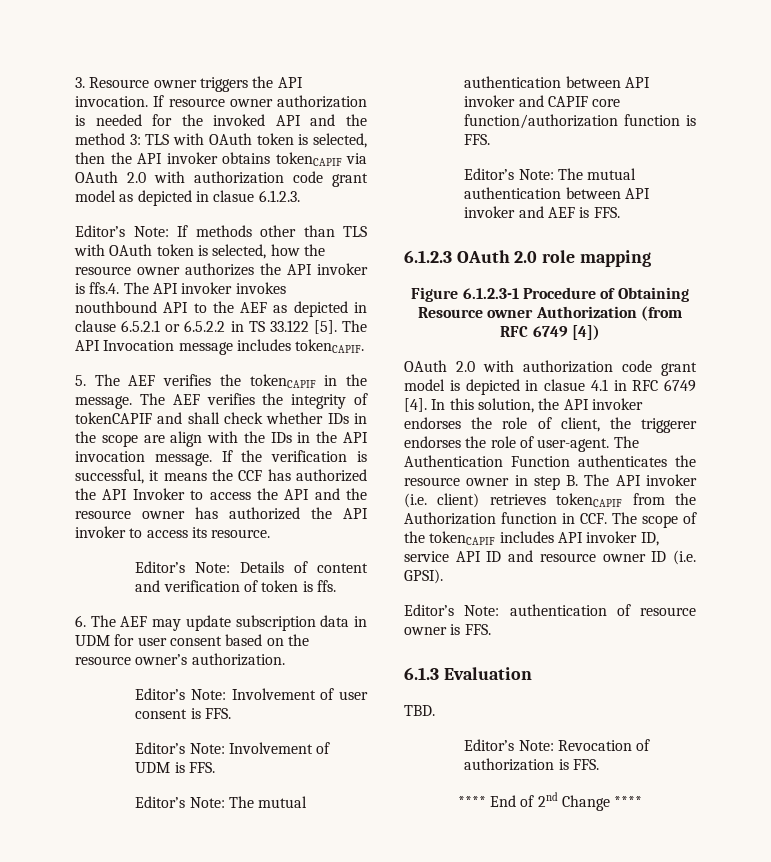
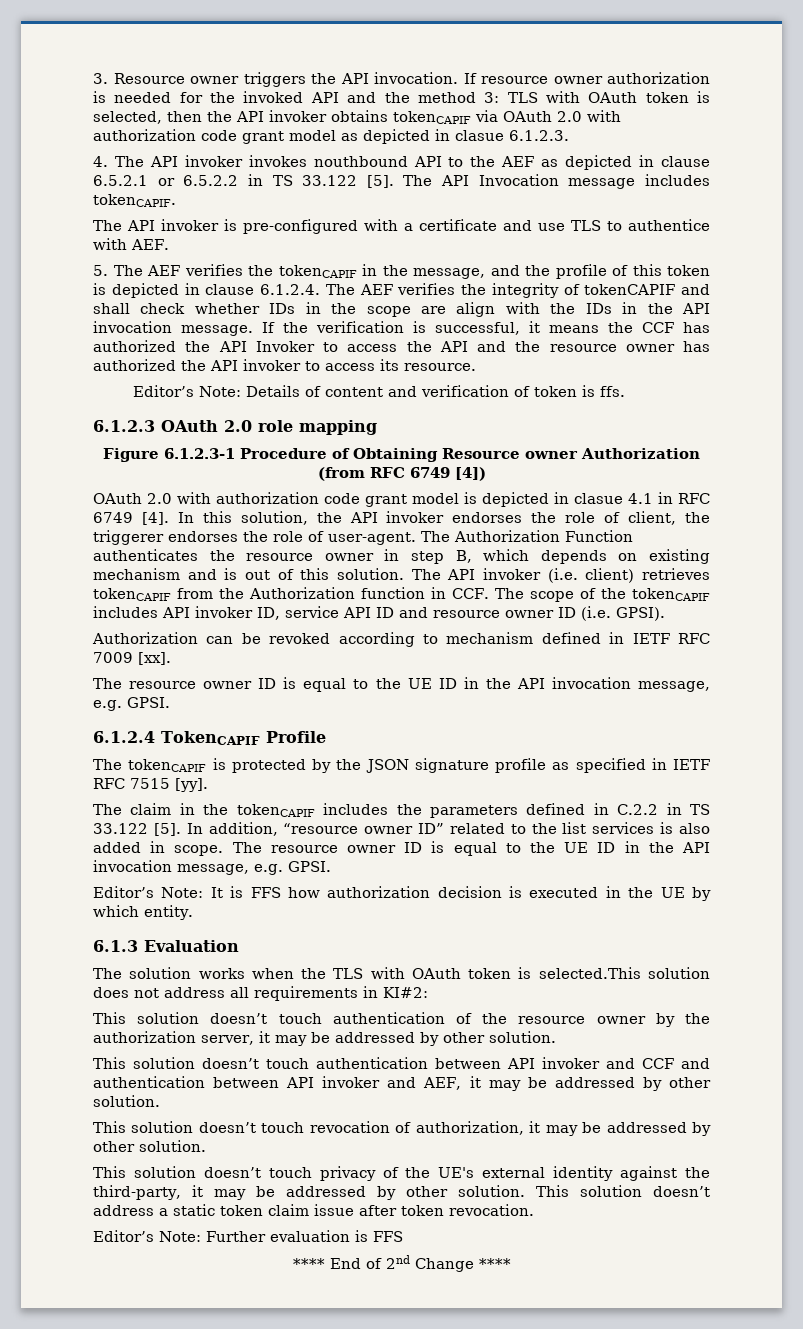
[75,225,367,237] [74,244,325,259] [75,263,368,276] [75,282,120,294] Editor’s Note: If methods other than TLS with OAuth token is selected, how the resource owner authorizes the API invoker is ffs.4. -> [93,156,108,167] 4.
(365, 346) none -> [93,219,710,234] [93,238,169,250] // The API invoker is pre-configured with a certificate and use TLS to authentice with AEF.
[75,396,132,409] message. -> [413,264,710,279] [93,283,320,298] message, and the profile of this token is depicted in clause 6.1.2.4.
[75,615,367,631] [75,634,309,646] [75,653,285,666] [135,688,368,700] [135,708,232,719] [135,742,331,754] [135,762,216,773] [135,796,308,808] [464,76,651,88] [464,95,621,107] [464,114,696,129] [464,134,491,145] [464,168,637,180] [464,187,651,199] [464,206,620,218] // 6. The AEF may update subscription data in UDM for user consent based on the resource owner’s authorization. // Editor’s Note: Involvement of user consent is FFS. // Editor’s Note: Involvement of UDM is FFS. // Editor’s Note: The mutual authentication between API invoker and CAPIF core function/authorization function is FFS. // Editor’s Note: The mutual authentication between API invoker and AEF is FFS. -> (625, 391) none
[404,455,503,467] Authentication -> [454,530,560,542] Authorization
[566,475,579,486] B. -> [455,549,711,564] [93,568,404,580] B, which depends on existing mechanism and is out of this solution.
[404,604,696,616] [404,624,491,635] [404,667,532,680] [404,705,435,716] [464,739,651,751] [464,758,600,771] Editor’s Note: authentication of resource owner is FFS. // 6.1.3 Evaluation // TBD. // Editor’s Note: Revocation of authorization is FFS. -> [92,632,710,647] [93,652,171,665] [93,677,710,692] [93,697,170,711] [93,731,326,745] [93,758,710,773] [93,778,208,792] [93,803,710,818] [93,822,710,836] [93,841,710,856] [93,860,331,875] [93,886,711,901] [93,905,193,920] [93,940,239,952] [93,967,710,979] [93,986,428,1001] [93,1012,710,1027] [93,1031,556,1046] [93,1057,710,1069] [93,1076,711,1091] [93,1095,160,1107] [93,1121,711,1136] [93,1140,206,1152] [93,1166,710,1181] [93,1185,710,1200] [93,1204,534,1216] [93,1230,403,1242] Authorization can be revoked according to mechanism defined in IETF RFC 7009 [xx]. // The resource owner ID is equal to the UE ID in the API invocation message, e.g. GPSI. // 6.1.2.4 TokenCAPIF Profile // The tokenCAPIF is protected by the JSON signature profile as specified in IETF RFC 7515 [yy]. // The claim in the tokenCAPIF includes the parameters defined in C.2.2 in TS 33.122 [5]. In addition, “resource owner ID” related to the list services is also added in scope. The resource owner ID is equal to the UE ID in the API invocation message, e.g. GPSI. // Editor’s Note: It is FFS how authorization decision is executed in the UE by which entity. // 6.1.3 Evaluation // The solution works when the TLS with OAuth token is selected.This solution does not address all requirements in KI#2: // This solution doesn’t touch authentication of the resource owner by the authorization server, it may be addressed by other solution. // This solution doesn’t touch authentication between API invoker and CCF and authentication between API invoker and AEF, it may be addressed by other solution. // This solution doesn’t touch revocation of authorization, it may be addressed by other solution. // This solution doesn’t touch privacy of the UE's external identity against the third-party, it may be addressed by other solution. This solution doesn’t address a static token claim issue after token revocation. // Editor’s Note: Further evaluation is FFS

